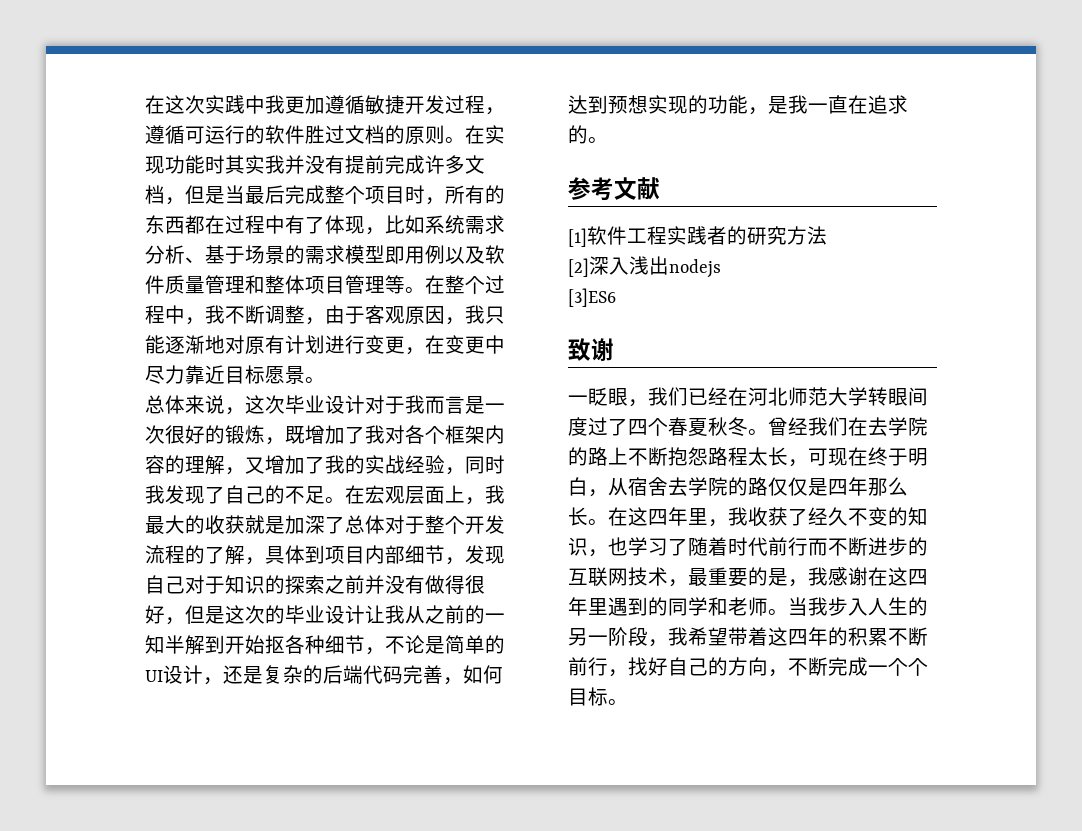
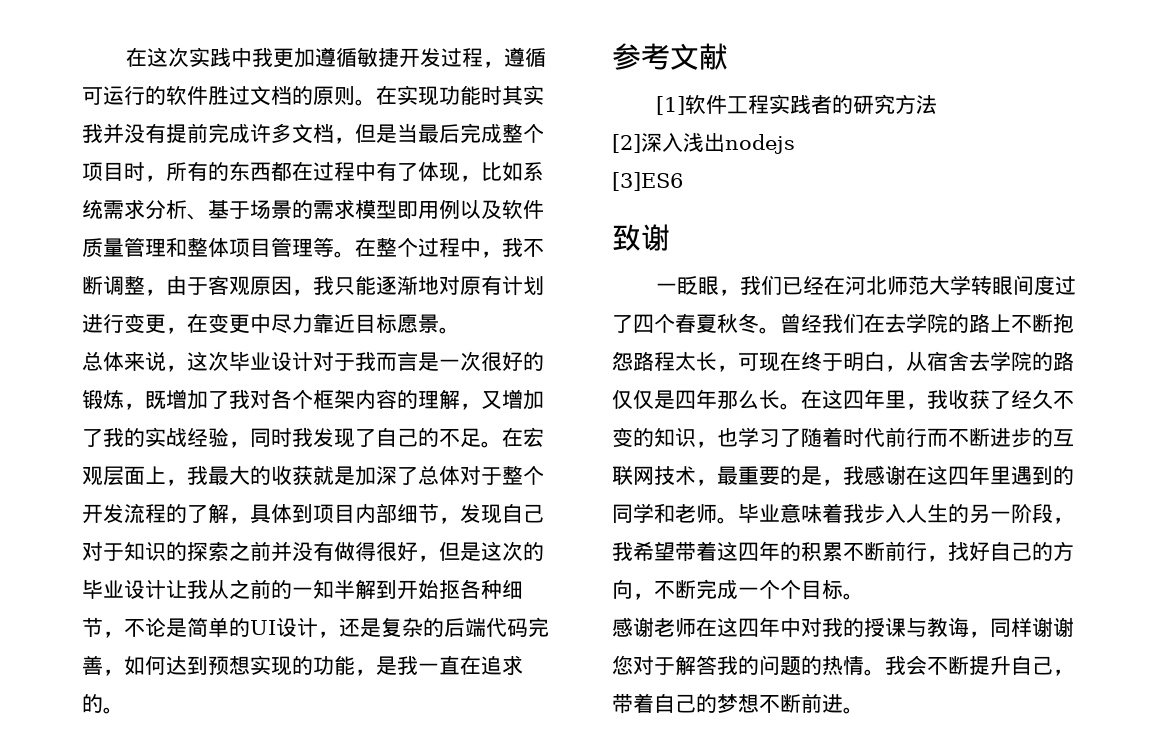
[788,597,808,616] 当 -> [738,503,843,523] 毕业意味着
(628, 702) none -> [612,617,1074,638] [612,655,1074,676] [612,693,864,714] // 感谢老师在这四年中对我的授课与教诲，同样谢谢您对于解答我的问题的热情。我会不断提升自己，带着自己的梦想不断前进。

